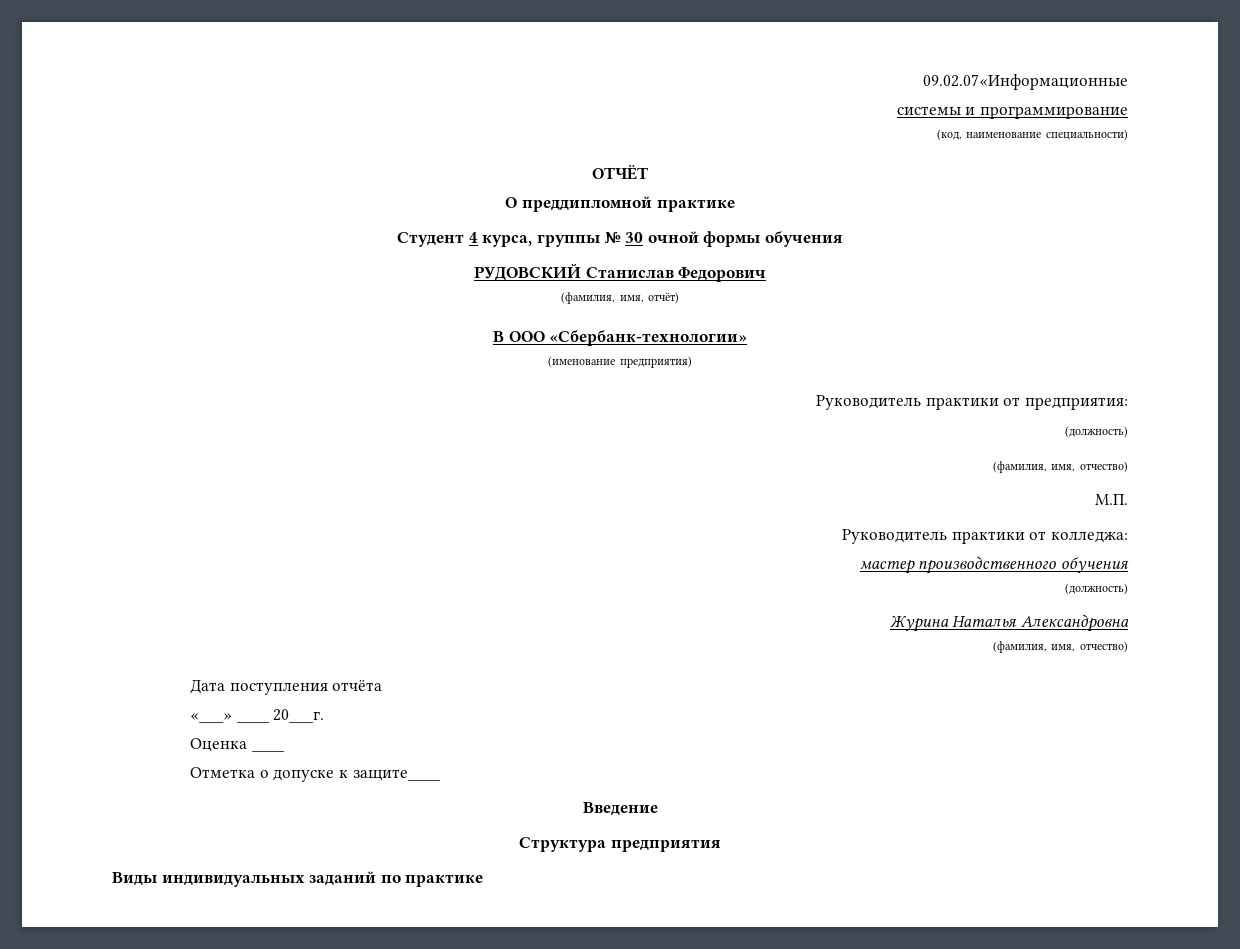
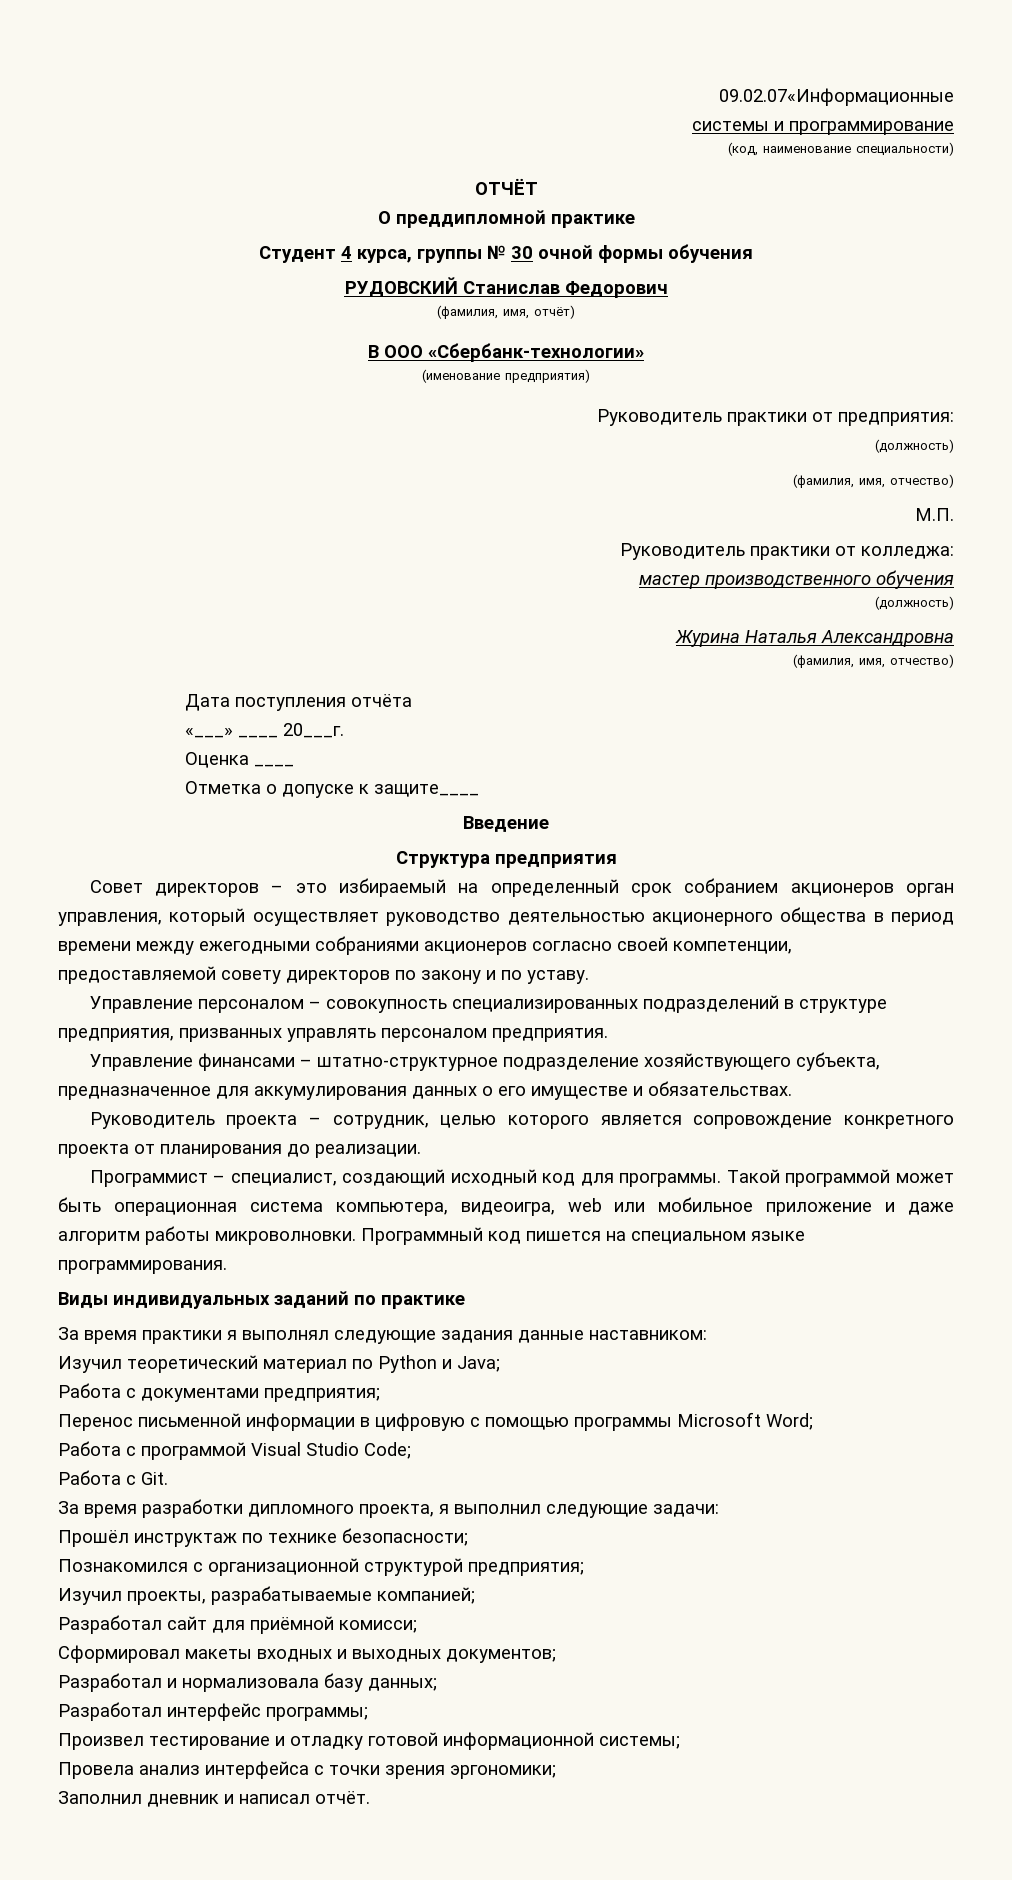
(721, 845) none -> [89,878,954,897] [58,907,954,926] [58,936,792,955] [58,966,589,984] [89,995,887,1013] [58,1028,608,1042] [89,1052,880,1071] [58,1081,792,1100] [89,1112,954,1129] [58,1144,421,1158] [89,1169,955,1187] [58,1197,954,1216] [58,1226,805,1245] [58,1260,227,1274] // Совет директоров – это избираемый на определенный срок собранием акционеров орган управления, который осуществляет руководство деятельностью акционерного общества в период времени между ежегодными собраниями акционеров согласно своей компетенции, предоставляемой совету директоров по закону и по уставу. // Управление персоналом – совокупность специализированных подразделений в структуре предприятия, призванных управлять персоналом предприятия. // Управление финансами – штатно-структурное подразделение хозяйствующего субъекта, предназначенное для аккумулирования данных о его имуществе и обязательствах. // Руководитель проекта – сотрудник, целью которого является сопровождение конкретного проекта от планирования до реализации. // Программист – специалист, создающий исходный код для программы. Такой программой может быть операционная система компьютера, видеоигра, web или мобильное приложение и даже алгоритм работы микроволновки. Программный код пишется на специальном языке программирования.
(484, 880) none -> [58,1327,707,1344] [58,1355,500,1373] [58,1383,380,1402] [58,1412,813,1431] [58,1441,411,1460] [58,1470,168,1485] [58,1499,719,1518] [58,1528,468,1547] [58,1558,584,1576] [58,1586,475,1605] [58,1615,417,1634] [58,1645,556,1663] [58,1673,437,1692] [58,1702,368,1721] [58,1732,680,1750] [58,1761,556,1779] [58,1791,370,1807] // За время практики я выполнял следующие задания данные наставником: // Изучил теоретический материал по Python и Java; // Работа с документами предприятия; // Перенос письменной информации в цифровую с помощью программы Microsoft Word; // Работа с программой Visual Studio Code; // Работа с Git. // За время разработки дипломного проекта, я выполнил следующие задачи: // Прошёл инструктаж по технике безопасности; // Познакомился с организационной структурой предприятия; // Изучил проекты, разрабатываемые компанией; // Разработал сайт для приёмной комисси; // Сформировал макеты входных и выходных документов; // Разработал и нормализовала базу данных; // Разработал интерфейс программы; // Произвел тестирование и отладку готовой информационной системы; // Провела анализ интерфейса с точки зрения эргономики; // Заполнил дневник и написал отчёт.

